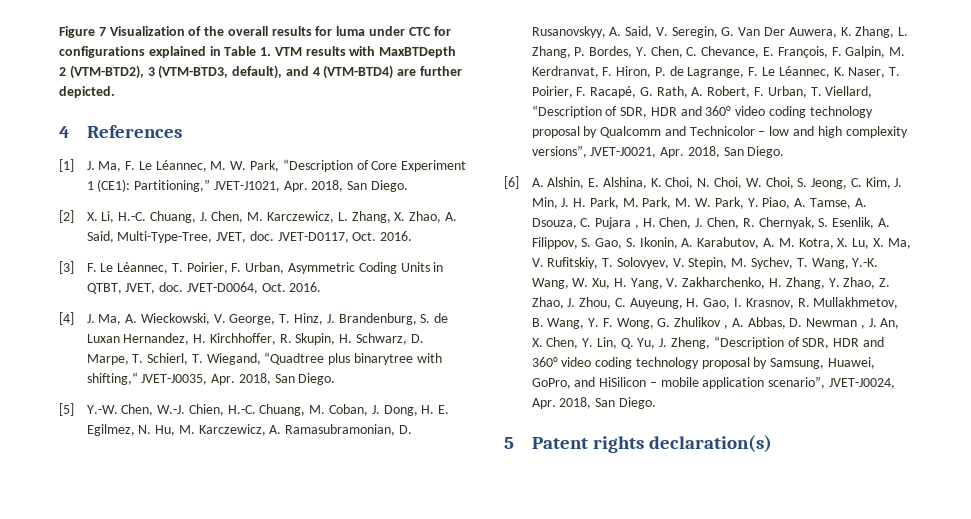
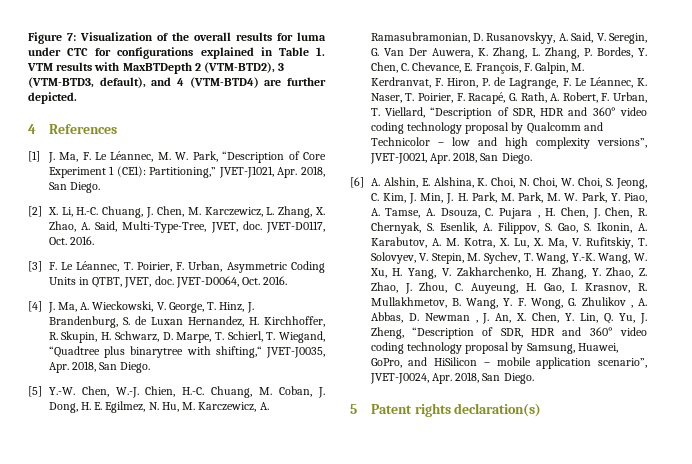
[98,27,106,36] 7 -> [67,33,76,41] 7:

